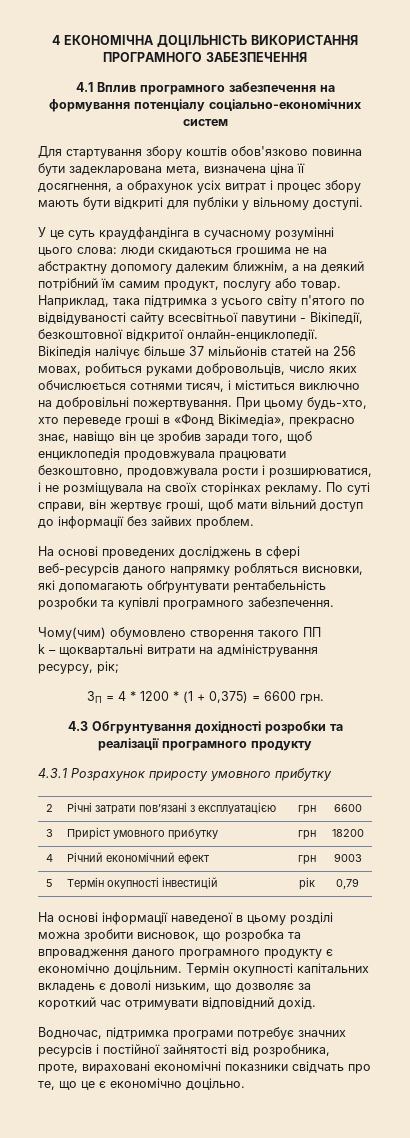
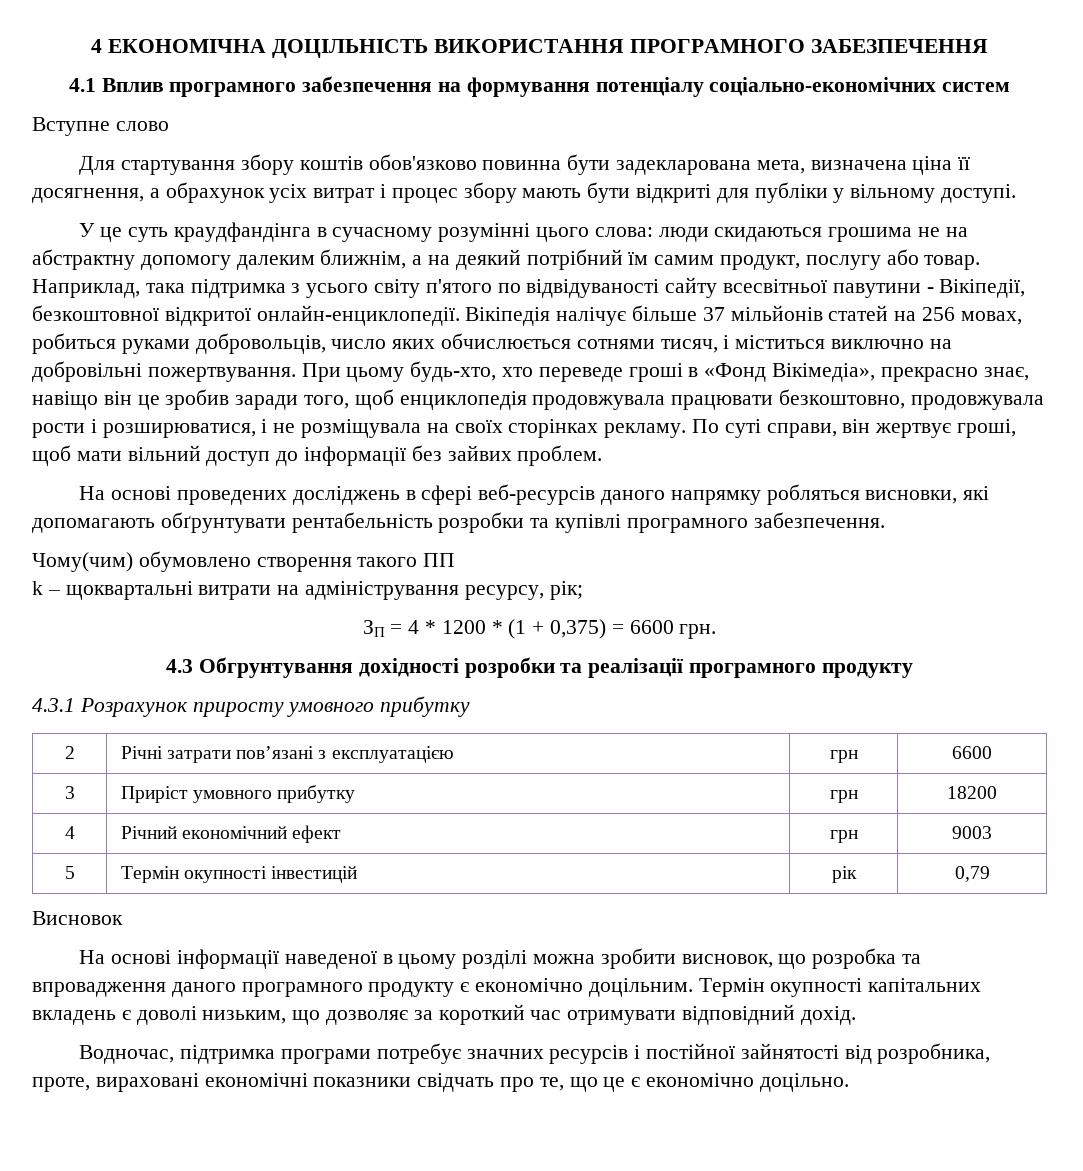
(228, 122) none -> [32,117,169,136] // Вступне слово
(359, 883) none -> [32,911,123,925] // Висновок

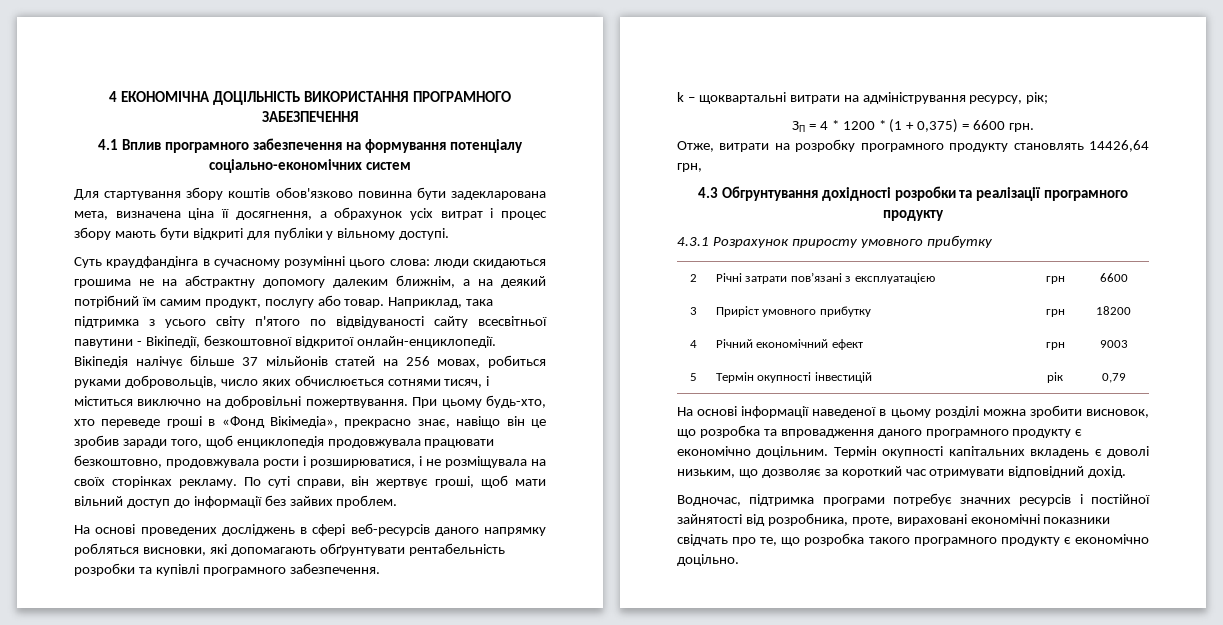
[32,117,169,136] // Вступне слово -> (411, 166) none
[79,223,169,242] У це суть -> [74,257,102,268] Суть
[32,551,456,572] // Чому(чим) обумовлено створення такого ПП -> (380, 568) none
(717, 631) none -> [677,139,1149,152] [677,163,702,172] // Отже, витрати на розробку програмного продукту становлять 14426,64 грн,
[32,911,123,925] // Висновок -> (1126, 378) none
[603,1077,626,1092] це -> [804,533,1060,546] розробка такого програмного продукту

